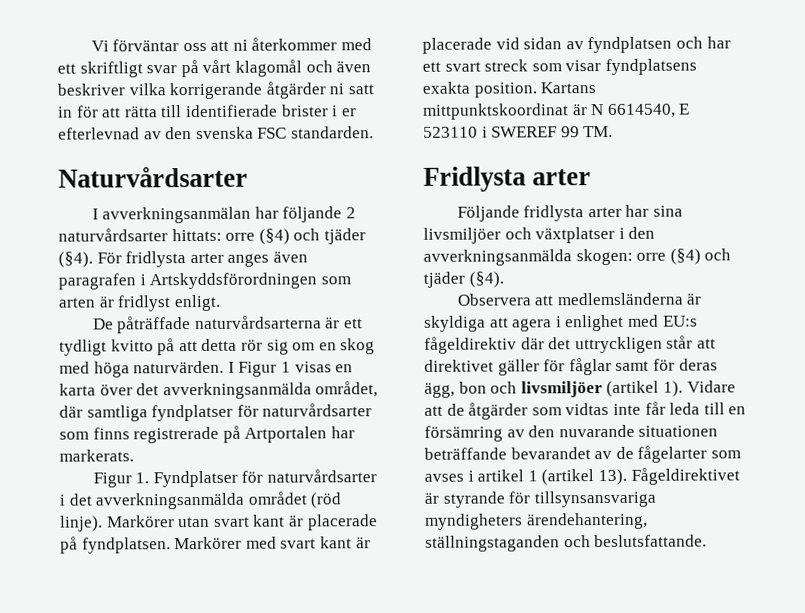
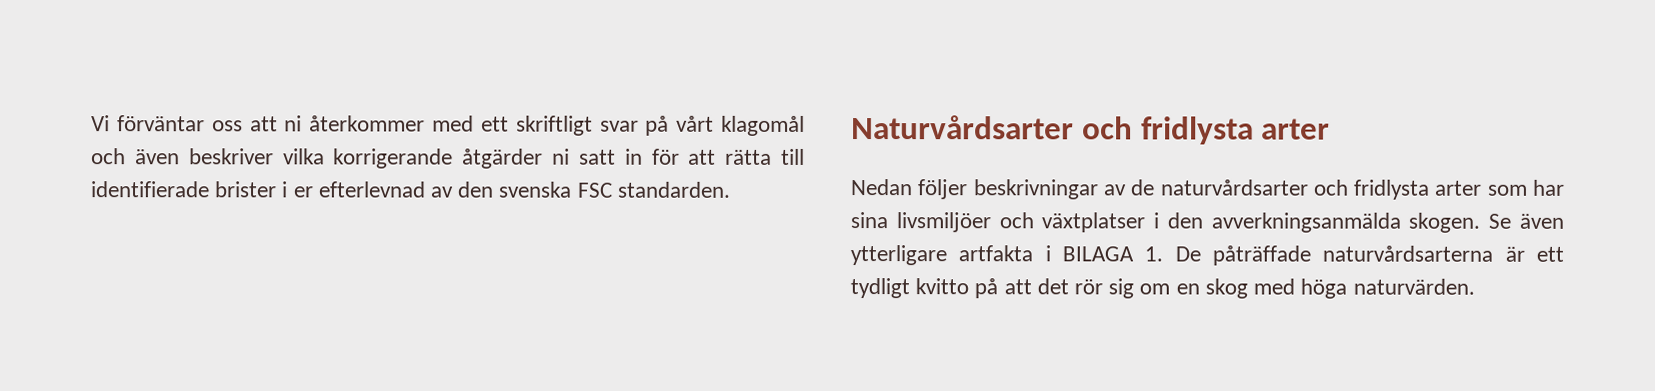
[91,206,356,224] [58,228,366,245] [58,251,308,268] [58,272,351,290] [58,294,221,312] // I avverkningsanmälan har följande 2 naturvårdsarter hittats: orre (§4) och tjäder (§4). För fridlysta arter anges även paragrafen i Artskyddsförordningen som arten är fridlyst enligt. // -> [1081,116,1331,145] [851,179,1565,200] [850,212,1564,233] [850,245,1164,266] och fridlysta arter // Nedan följer beskrivningar av de naturvårdsarter och fridlysta arter som har sina livsmiljöer och växtplatser i den avverkningsanmälda skogen. Se även ytterligare artfakta i BILAGA 1.
[201,338,238,351] detta -> [1036,278,1069,295] det
[227,361,354,377] [59,381,379,400] [59,403,373,422] [59,425,355,444] [59,449,134,462] [92,469,377,488] [59,491,342,510] [60,514,378,532] [60,536,371,554] [422,36,731,54] [422,58,697,76] [422,81,597,98] [423,103,691,120] [423,125,614,138] [423,166,592,192] [456,204,683,222] [423,226,656,244] [423,248,732,266] [423,271,504,288] [456,292,702,306] [424,314,698,332] [424,335,716,354] [424,357,718,376] [424,380,736,398] [424,401,747,420] [424,424,719,442] [424,445,741,463] [424,467,740,486] [424,490,656,508] [425,512,648,530] [425,534,708,552] I Figur 1 visas en karta över det avverkningsanmälda området, där samtliga fyndplatser för naturvårdsarter som finns registrerade på Artportalen har markerats. // Figur 1. Fyndplatser för naturvårdsarter i det avverkningsanmälda området (röd linje). Markörer utan svart kant är placerade på fyndplatsen. Markörer med svart kant är placerade vid sidan av fyndplatsen och har ett svart streck som visar fyndplatsens exakta position. Kartans mittpunktskoordinat är N 6614540, E 523110 i SWEREF 99 TM. // Fridlysta arter // Följande fridlysta arter har sina livsmiljöer och växtplatser i den avverkningsanmälda skogen: orre (§4) och tjäder (§4). // Observera att medlemsländerna är skyldiga att agera i enlighet med EU:s fågeldirektiv där det uttryckligen står att direktivet gäller för fåglar samt för deras ägg, bon och livsmiljöer (artikel 1). Vidare att de åtgärder som vidtas inte får leda till en försämring av den nuvarande situationen beträffande bevarandet av de fågelarter som avses i artikel 1 (artikel 13). Fågeldirektivet är styrande för tillsynsansvariga myndigheters ärendehantering, ställningstaganden och beslutsfattande. -> (1475, 286) none

